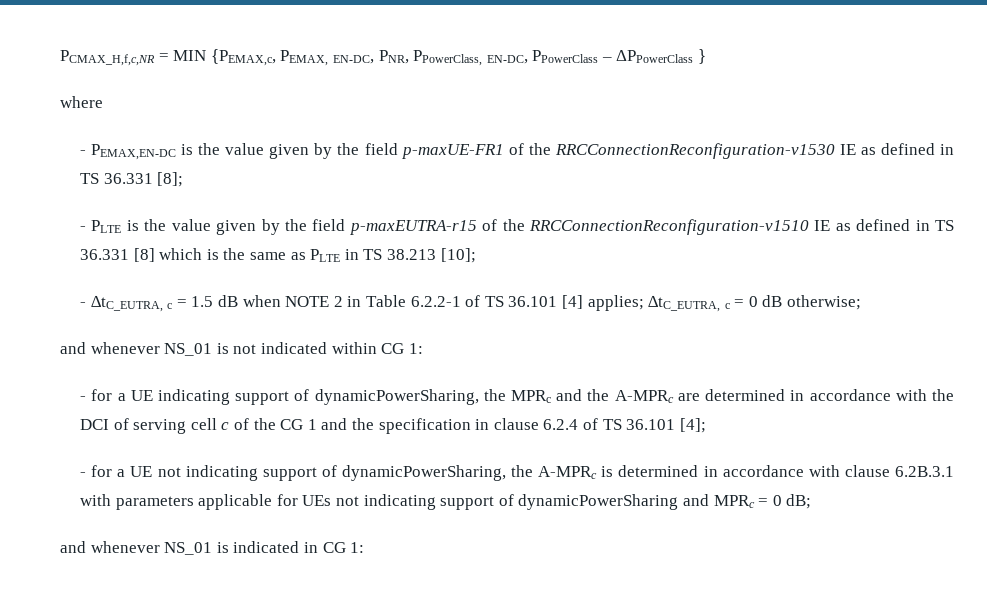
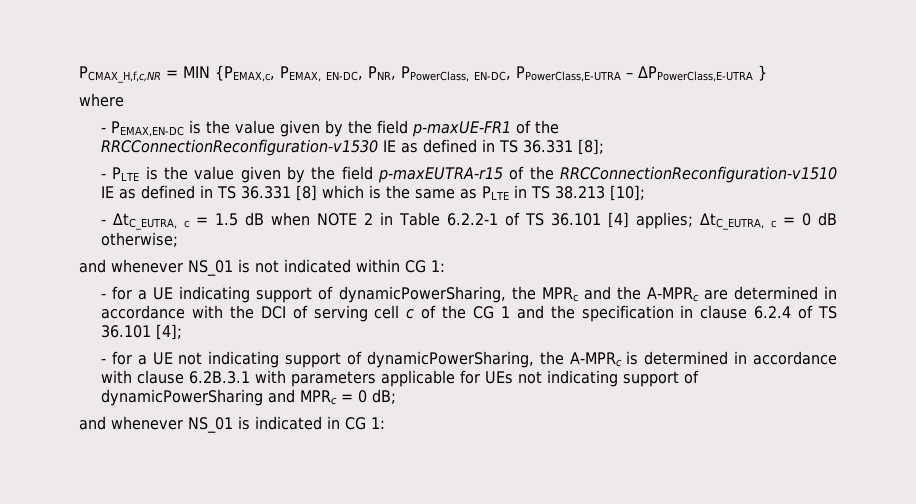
[532,50,694,63] PPowerClass – ΔPPowerClass -> [516,66,753,82] PPowerClass,E-UTRA – ΔPPowerClass,E-UTRA

